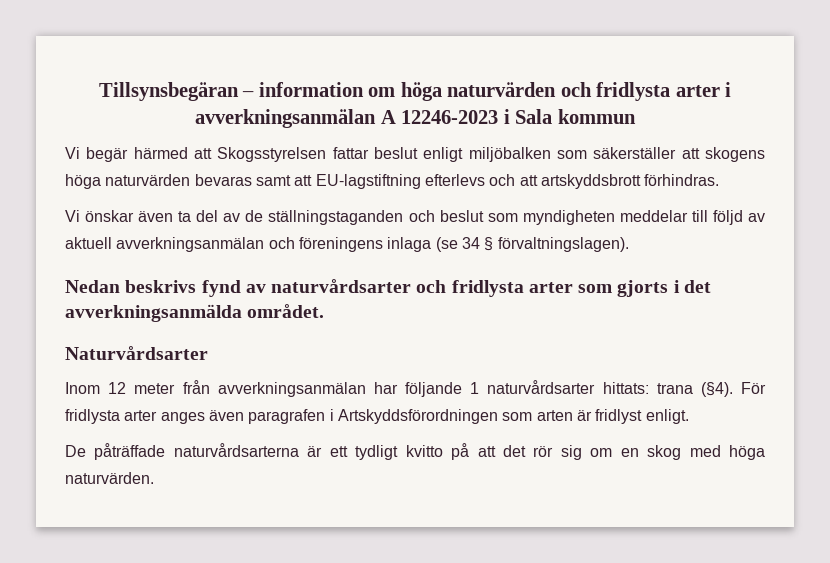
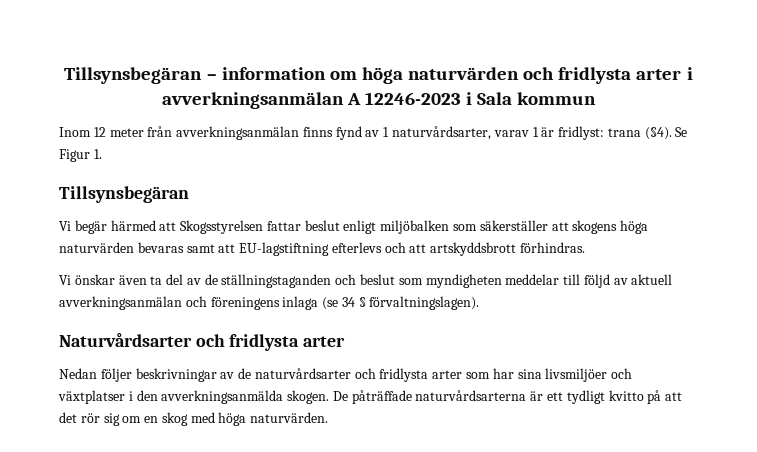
(636, 116) none -> [59,126,688,140] [59,149,102,162] [59,186,189,203] // Inom 12 meter från avverkningsanmälan finns fynd av 1 naturvårdsarter, varav 1 är fridlyst: trana (§4). Se Figur 1. // Tillsynsbegäran
[65,280,266,297] Nedan beskrivs fynd av -> [59,333,346,351] [59,368,252,382] Naturvårdsarter och fridlysta arter // Nedan följer beskrivningar av de
[617,280,711,297] [65,304,325,322] [65,346,208,360] [65,380,766,397] [65,409,689,424] gjorts i det avverkningsanmälda området. // Naturvårdsarter // Inom 12 meter från avverkningsanmälan har följande 1 naturvårdsarter hittats: trana (§4). För fridlysta arter anges även paragrafen i Artskyddsförordningen som arten är fridlyst enligt. // -> [492,368,633,382] [58,390,330,404] har sina livsmiljöer och växtplatser i den avverkningsanmälda skogen.

